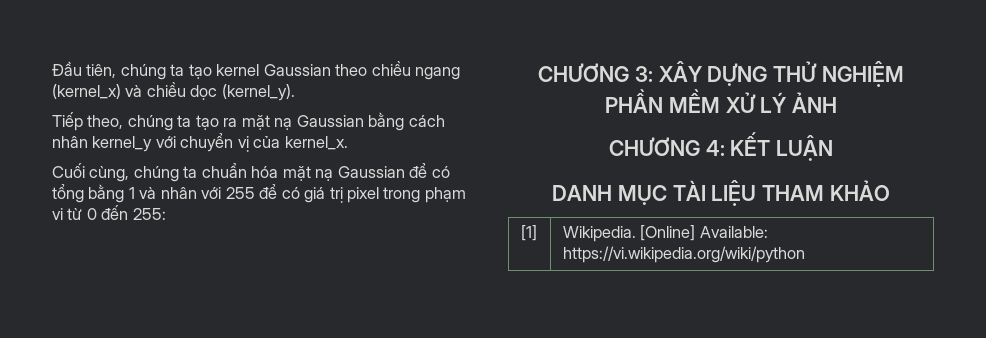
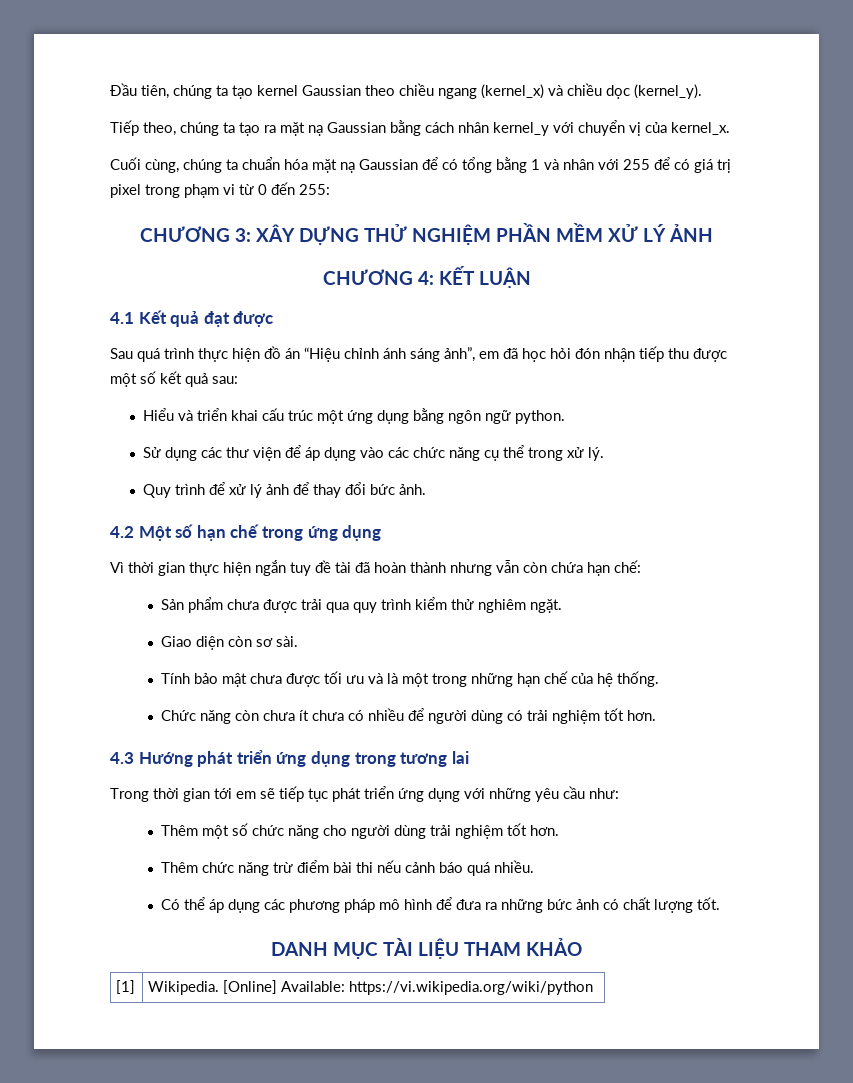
(834, 148) none -> [110,310,274,327] [110,346,727,362] [110,371,238,387] [143,408,566,424] [143,445,605,461] [143,482,427,498] [110,524,382,541] [110,560,641,576] [160,597,562,613] [160,636,298,650] [160,671,659,687] [160,708,656,724] [110,750,469,767] [110,786,619,802] [160,823,559,839] [160,860,534,876] [160,897,720,913] // 4.1 Kết quả đạt được // Sau quá trình thực hiện đồ án “Hiệu chỉnh ánh sáng ảnh”, em đã học hỏi đón nhận tiếp thu được một số kết quả sau: // Hiểu và triển khai cấu trúc một ứng dụng bằng ngôn ngữ python. // Sử dụng các thư viện để áp dụng vào các chức năng cụ thể trong xử lý. // Quy trình để xử lý ảnh để thay đổi bức ảnh. // 4.2 Một số hạn chế trong ứng dụng // Vì thời gian thực hiện ngắn tuy đề tài đã hoàn thành nhưng vẫn còn chứa hạn chế: // Sản phẩm chưa được trải qua quy trình kiểm thử nghiêm ngặt. // Giao diện còn sơ sài. // Tính bảo mật chưa được tối ưu và là một trong những hạn chế của hệ thống. // Chức năng còn chưa ít chưa có nhiều để người dùng có trải nghiệm tốt hơn. // 4.3 Hướng phát triển ứng dụng trong tương lai // Trong thời gian tới em sẽ tiếp tục phát triển ứng dụng với những yêu cầu như: // Thêm một số chức năng cho người dùng trải nghiệm tốt hơn. // Thêm chức năng trừ điểm bài thi nếu cảnh báo quá nhiều. // Có thể áp dụng các phương pháp mô hình để đưa ra những bức ảnh có chất lượng tốt.

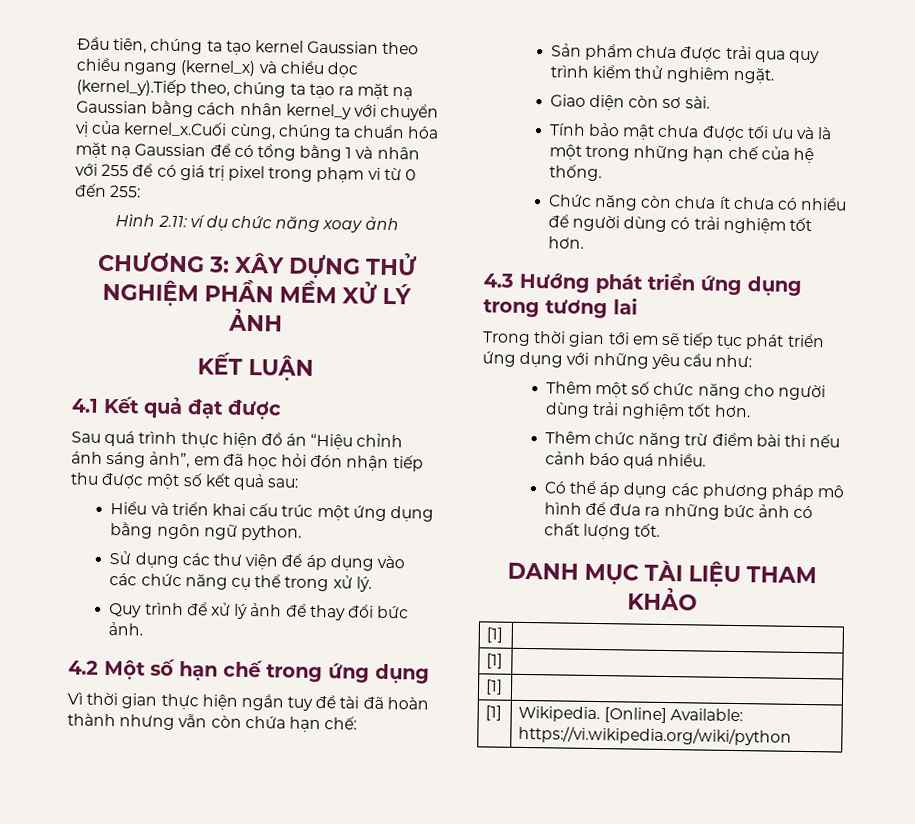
[634,84,702,99] [110,120,139,136] (kernel_y). // Tiếp -> [76,78,187,97] (kernel_y).Tiếp
[671,122,730,135] [110,157,141,170] kernel_x. // Cuối -> [123,121,228,137] kernel_x.Cuối
(330, 189) none -> [115,214,399,233] // Hình 2.11: ví dụ chức năng xoay ảnh
[322,269,434,285] CHƯƠNG 4: -> (283, 320) none
(136, 987) none -> [486,653,504,669] [485,679,504,695] [485,705,503,721] // [1] | // [1] | // [1] |

